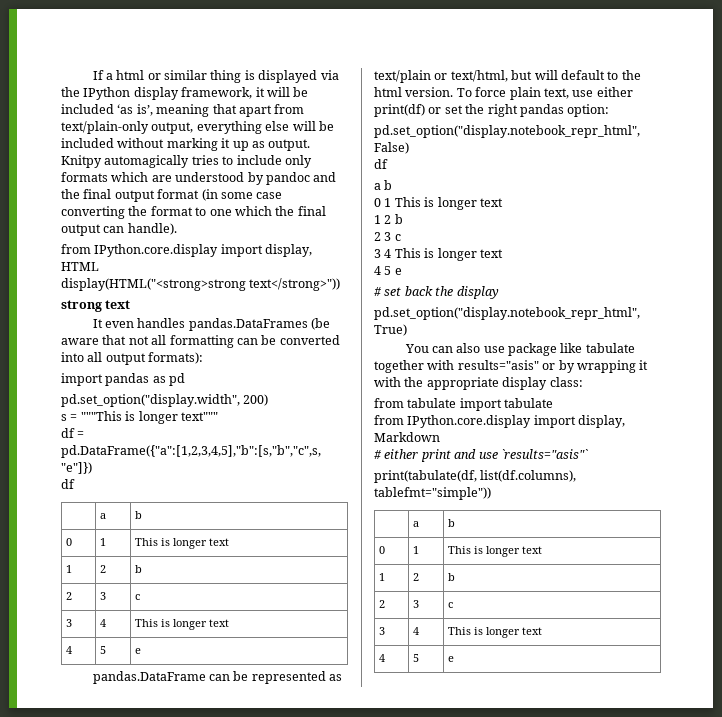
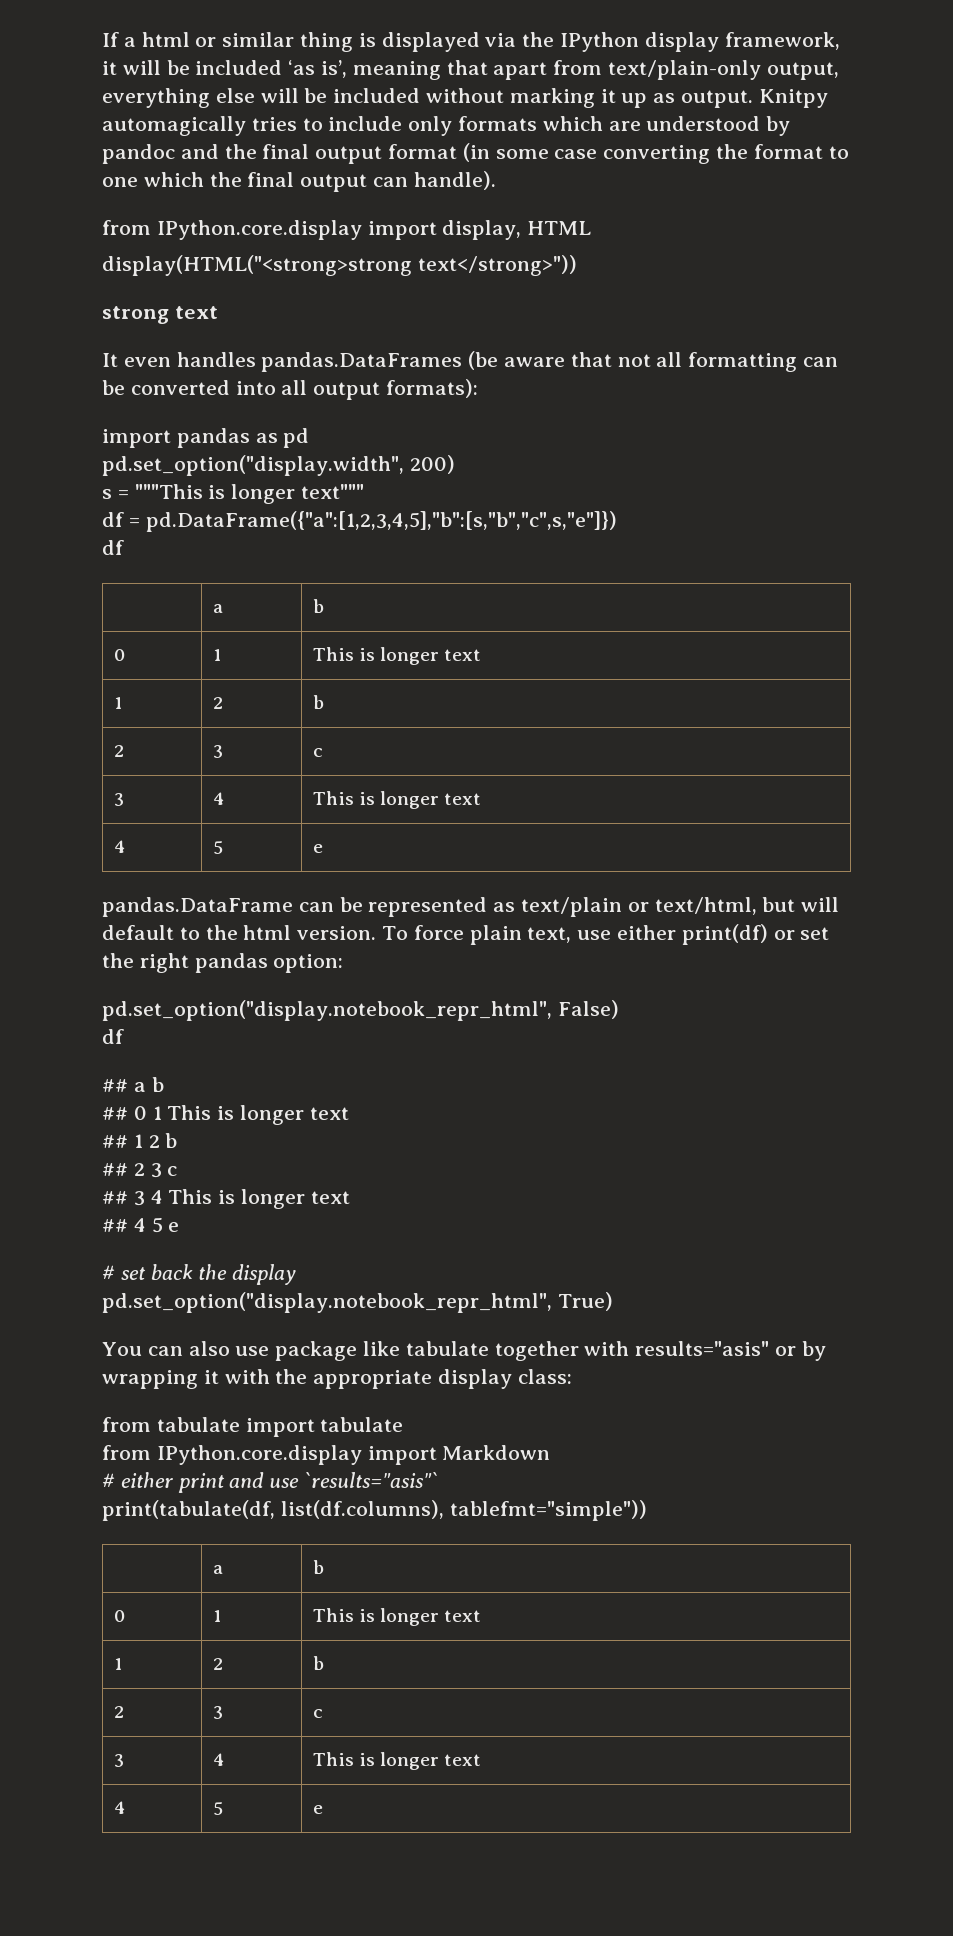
(388, 164) none -> [102,1079,128,1092] ##
(393, 185) none -> [102,1107,128,1120] ##
(503, 202) none -> [102,1135,128,1148] ##
(403, 219) none -> [102,1163,128,1176] ##
(401, 237) none -> [102,1191,128,1204] ##
(503, 253) none -> [102,1219,128,1232] ##
[578,415,626,428] display, -> (437, 1455) none

